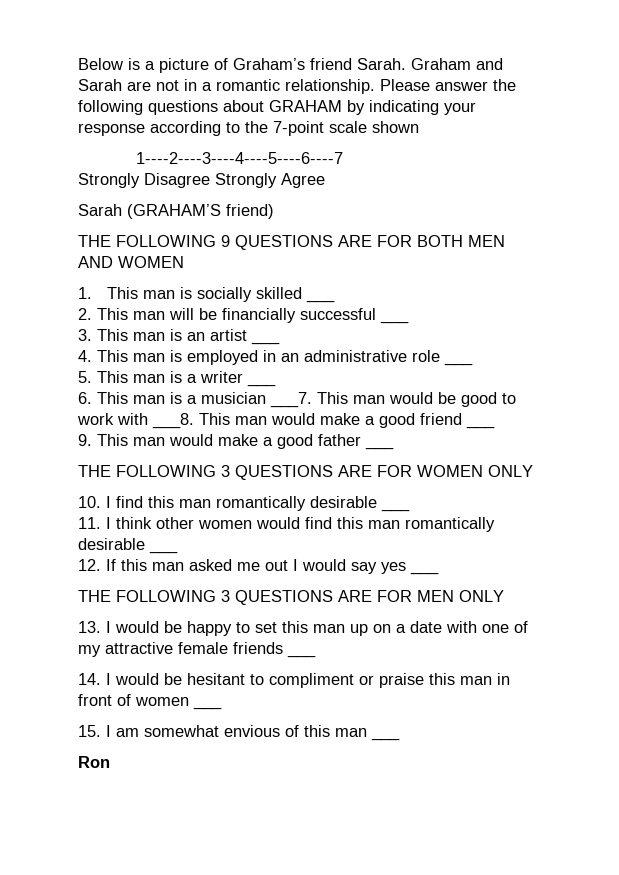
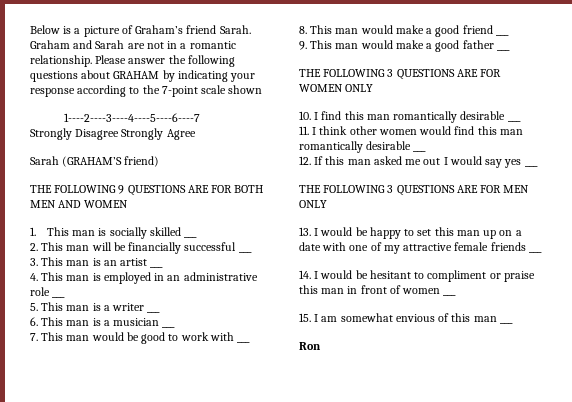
[270,392,312,408] ___7. -> [162,326,176,328] [30,333,38,341] ___ // 7.
[152,413,194,429] ___8. -> [237,341,251,343] [299,26,307,34] ___ // 8.

